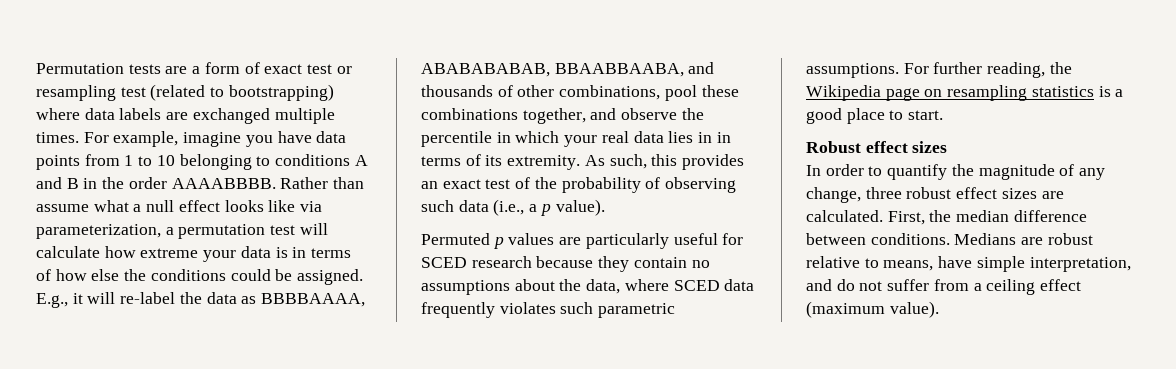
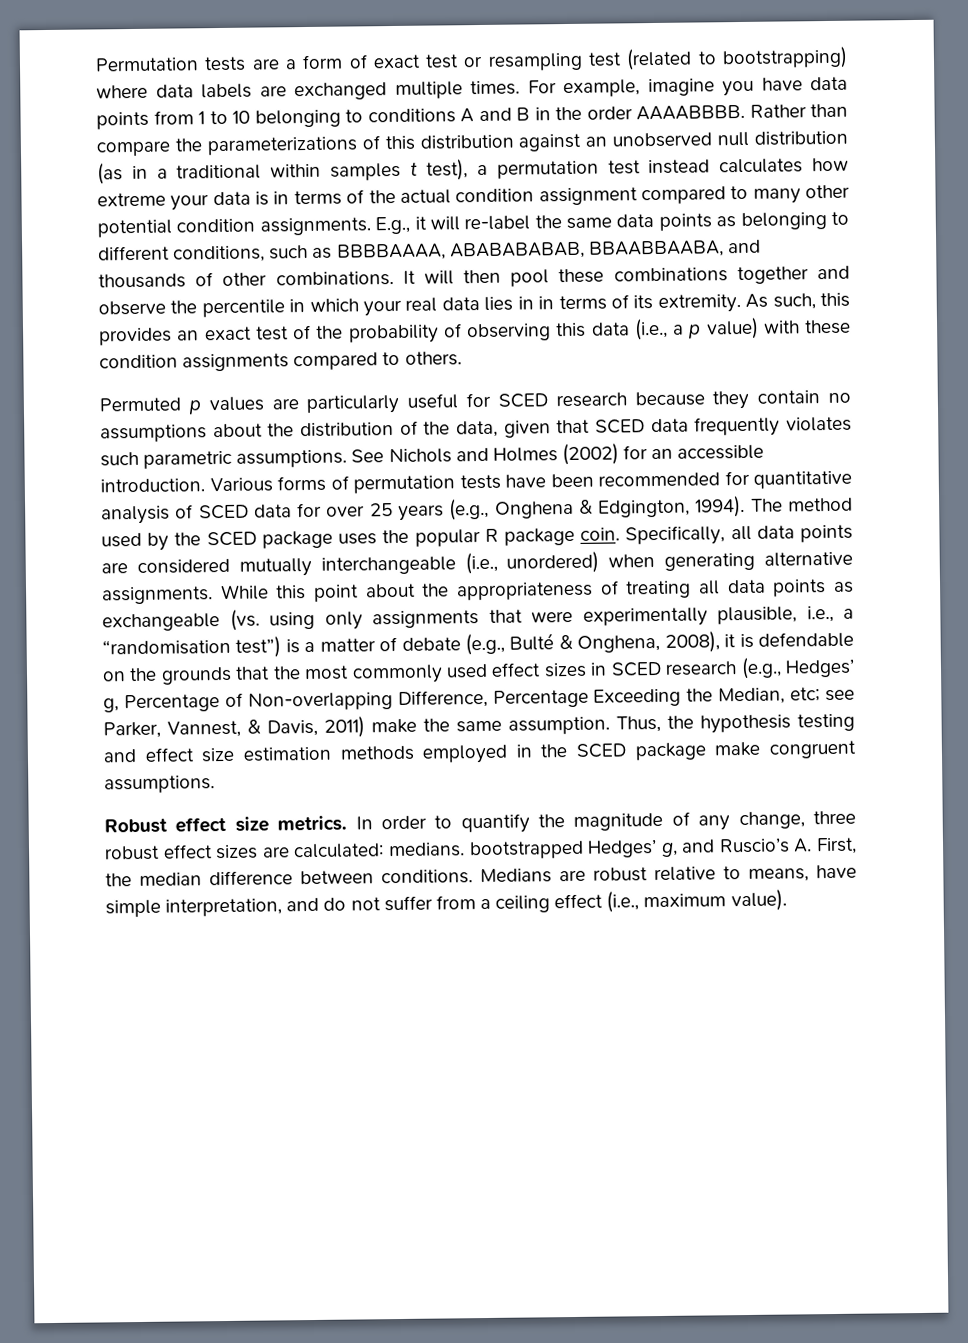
[36,200,323,212] [36,224,161,239] assume what a null effect looks like via parameterization, -> [96,130,848,157] [97,159,469,185] compare the parameterizations of this distribution against an unobserved null distribution (as in a traditional within samples t test),
[299,223,328,235] [36,246,100,258] will calculate -> [648,158,804,175] instead calculates
[55,269,364,285] how else the conditions could be assigned. -> [368,184,850,206] [97,217,371,238] the actual condition assignment compared to many other potential condition assignments.
[206,292,237,304] data -> [566,211,849,231] [98,244,309,263] same data points as belonging to different conditions, such
[559,85,661,100] combinations, -> [275,269,502,287] combinations. It will then
[522,108,586,124] together, -> [736,266,809,285] together
[421,200,454,212] such -> [555,322,587,338] this
[555,199,605,216] value). -> [705,317,851,340] [99,351,462,372] value) with these condition assignments compared to others.
[586,279,669,294] data, where -> [300,419,591,438] distribution of the data, given that
[903,62,1072,78] [806,85,1124,101] [806,108,944,124] For further reading, the Wikipedia page on resampling statistics is a good place to start. -> [351,443,765,466] [100,470,852,494] [101,495,854,525] [101,524,853,551] [101,551,853,577] [102,579,854,605] [102,605,854,632] [102,631,855,658] [102,657,856,685] [103,687,855,713] [103,713,855,739] [103,740,857,764] [104,775,215,794] See Nichols and Holmes (2002) for an accessible introduction. Various forms of permutation tests have been recommended for quantitative analysis of SCED data for over 25 years (e.g., Onghena & Edgington, 1994). The method used by the SCED package uses the popular R package coin. Specifically, all data points are considered mutually interchangeable (i.e., unordered) when generating alternative assignments. While this point about the appropriateness of treating all data points as exchangeable (vs. using only assignments that were experimentally plausible, i.e., a “randomisation test”) is a matter of debate (e.g., Bulté & Onghena, 2008), it is defendable on the grounds that the most commonly used effect sizes in SCED research (e.g., Hedges’ g, Percentage of Non-overlapping Difference, Percentage Exceeding the Median, etc; see Parker, Vannest, & Davis, 2011) make the same assumption. Thus, the hypothesis testing and effect size estimation methods employed in the SCED package make congruent assumptions.
[912,141,948,153] sizes // -> [234,815,348,832] size metrics.
[806,210,883,222] calculated. -> [293,837,813,860] calculated: medians. bootstrapped Hedges’ g, and Ruscio’s A.
[806,301,885,318] (maximum -> [606,891,727,913] (i.e., maximum

